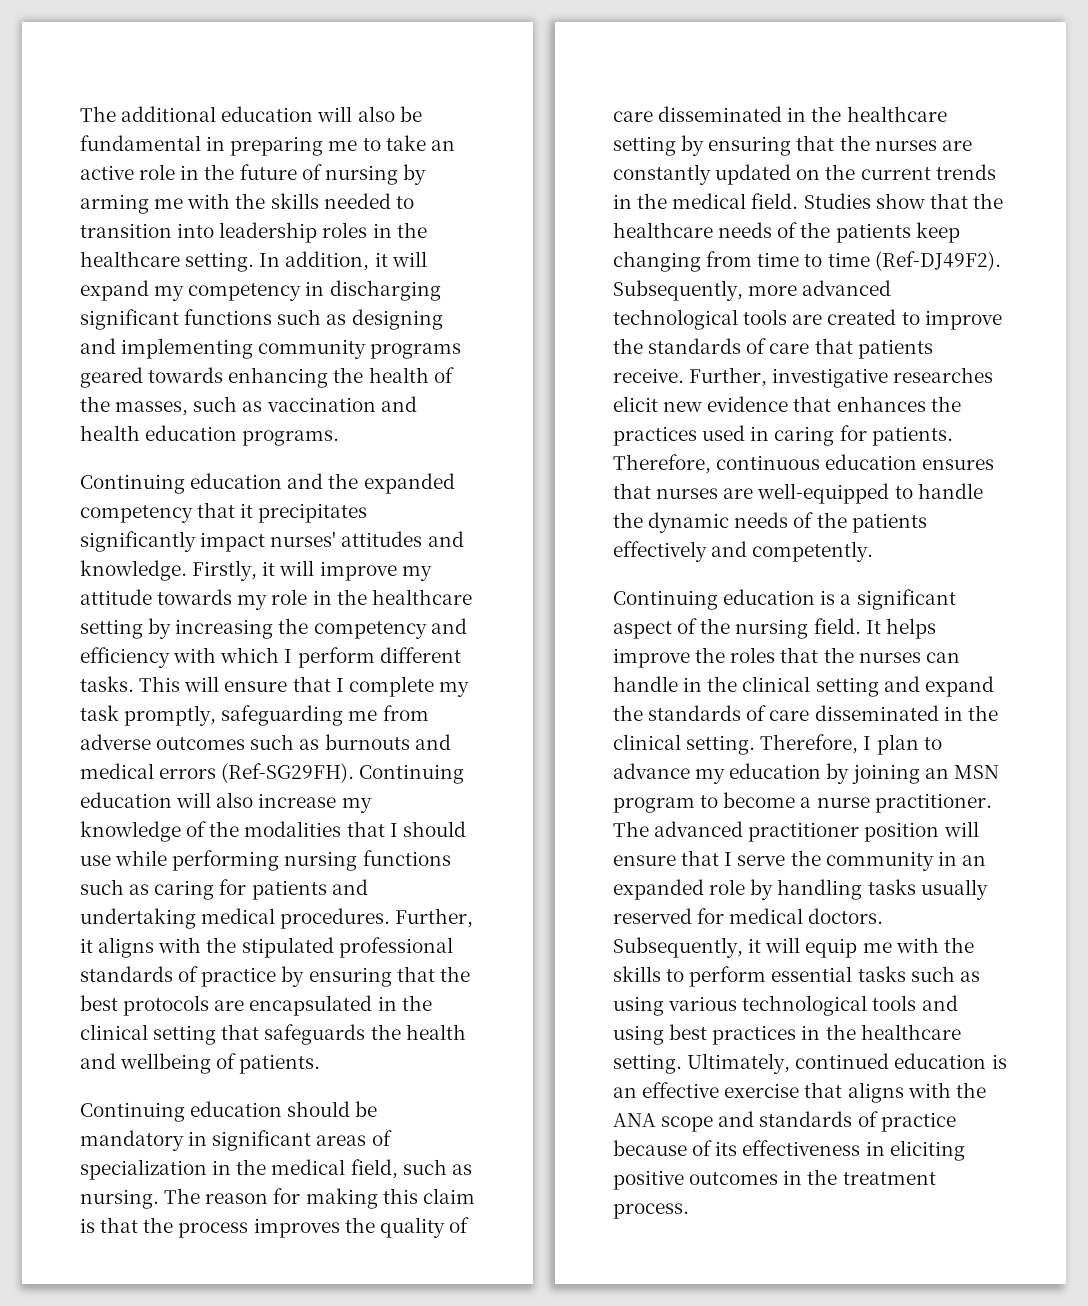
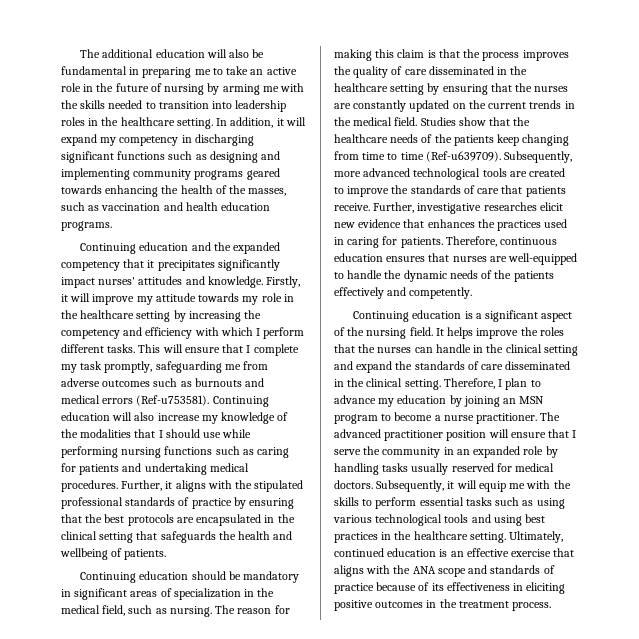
[221,763,355,783] (Ref-SG29FH). -> [136,395,210,406] (Ref-u753581).
[874,251,1001,271] (Ref-DJ49F2). -> [425,151,501,162] (Ref-u639709).

